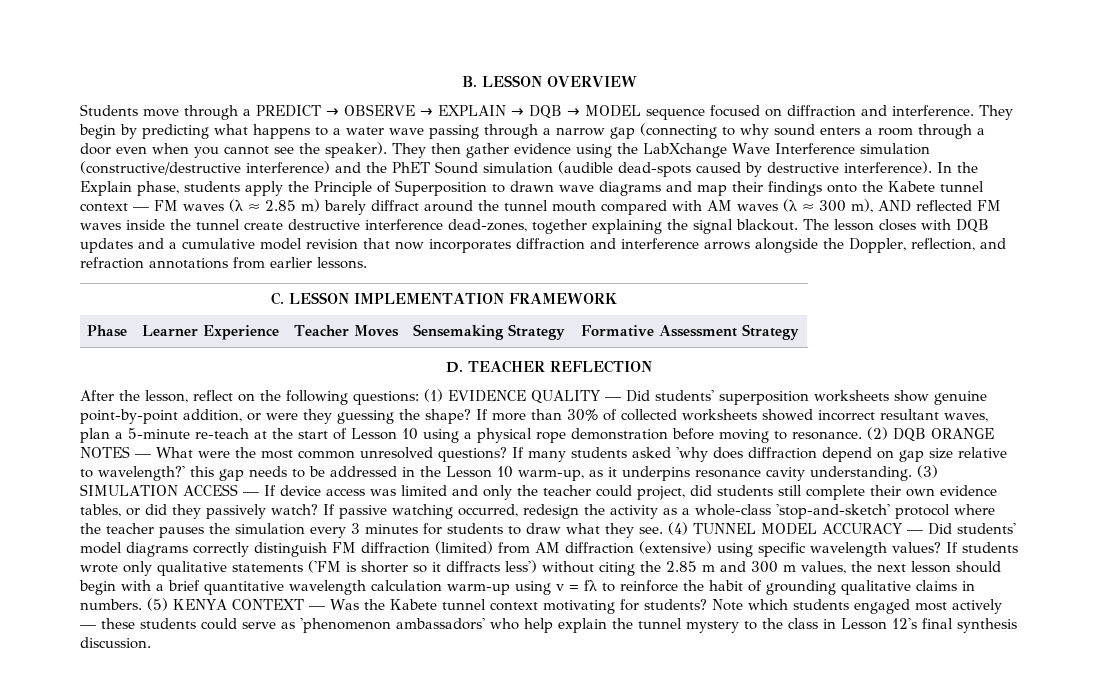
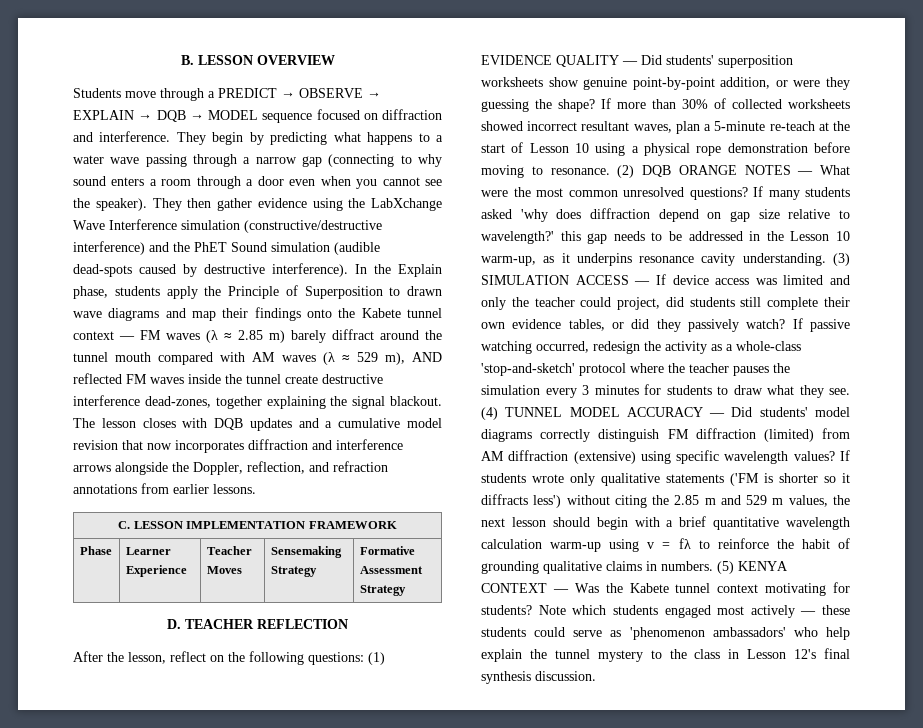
[819,200,846,212] 300 -> [356,352,378,362] 529
[751,561,778,573] 300 -> [746,495,768,505] 529

